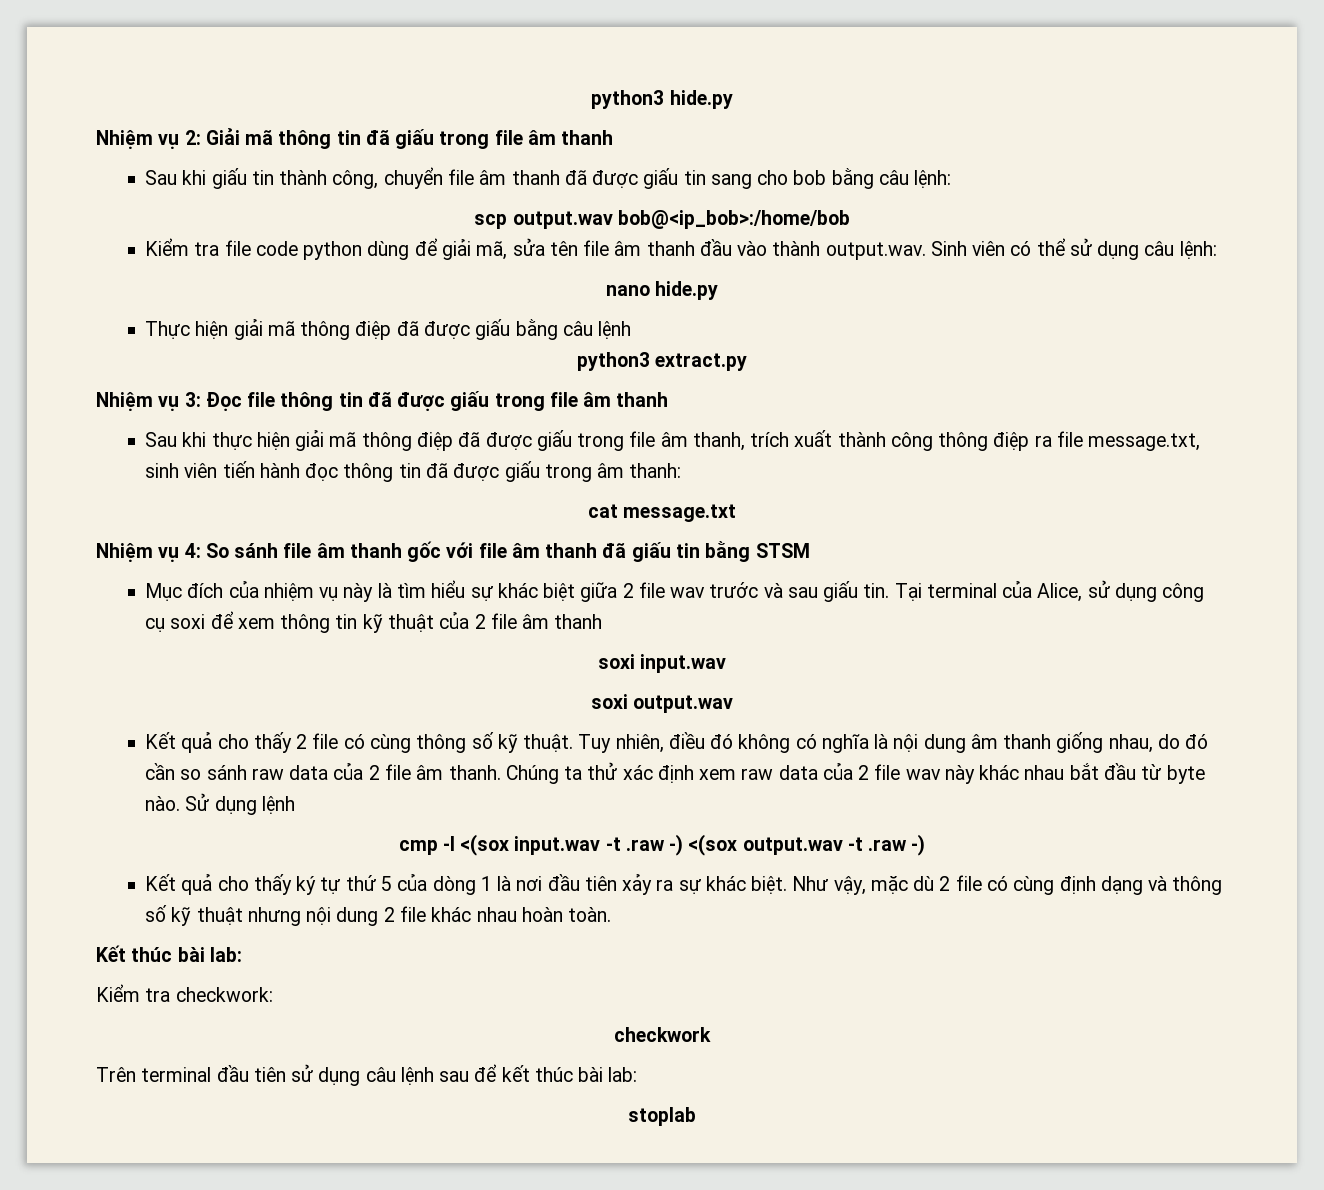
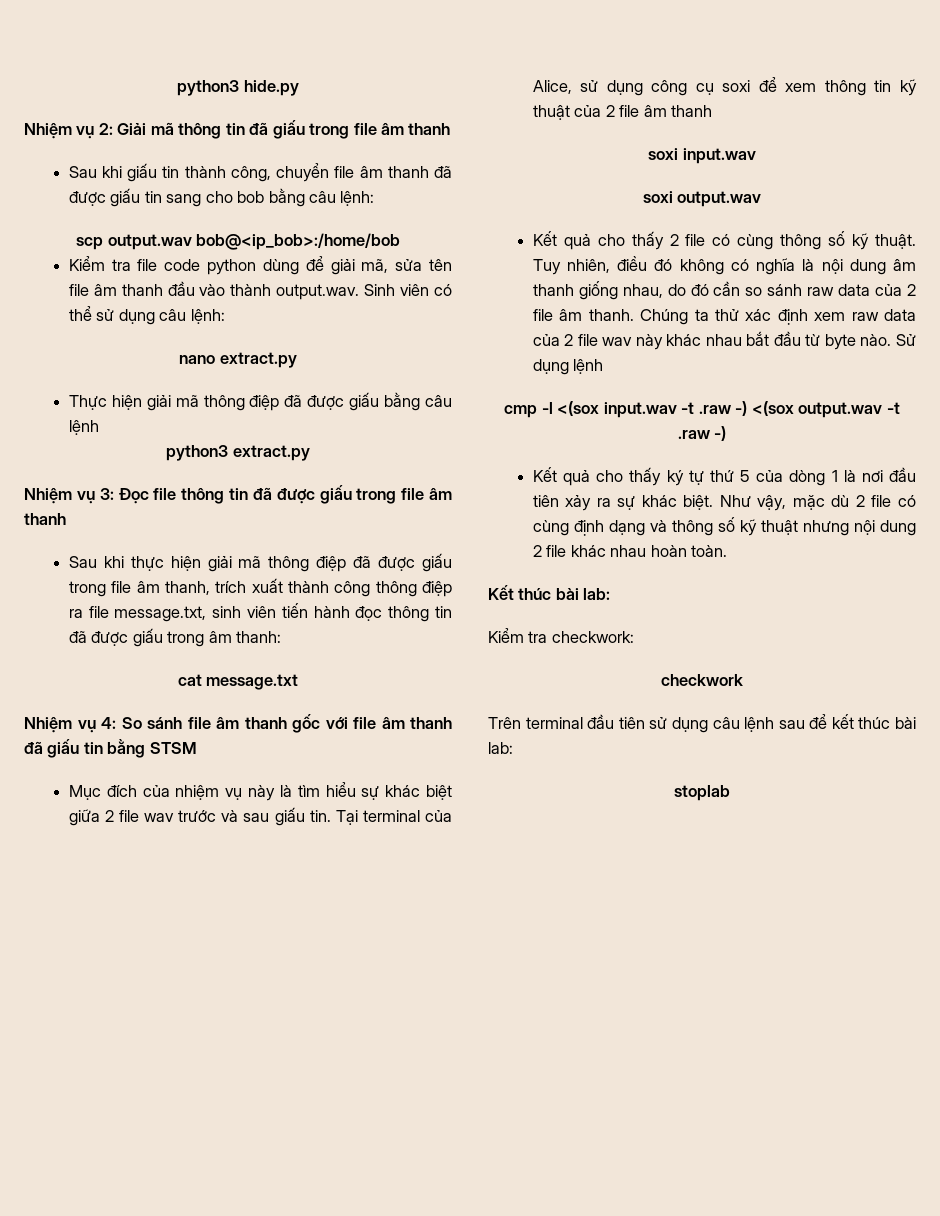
[655,281,719,300] hide.py -> [219,352,297,368] extract.py

